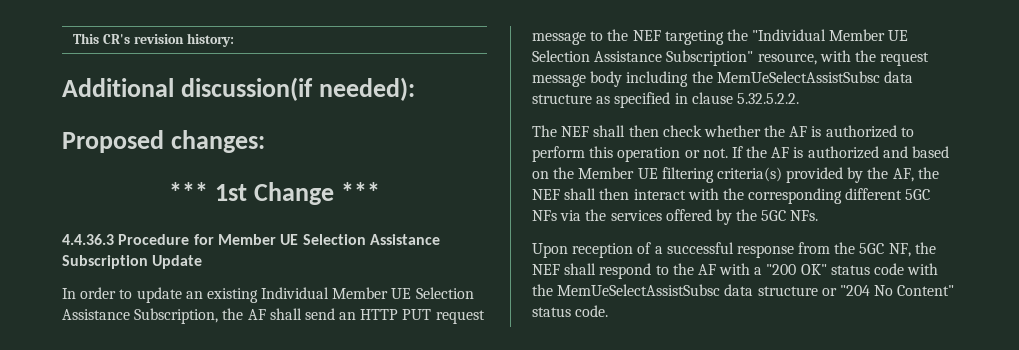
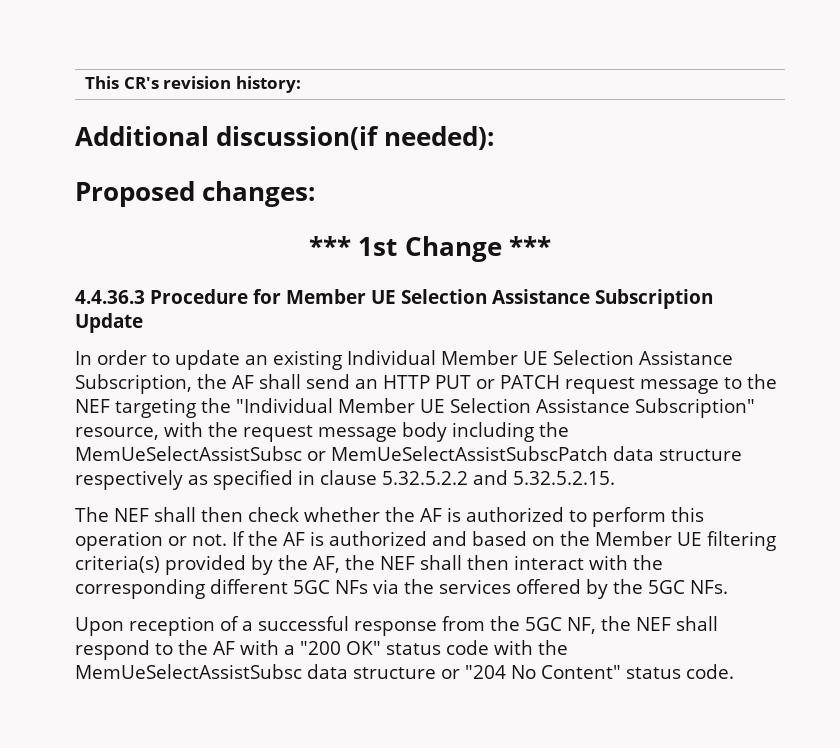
(432, 314) none -> [476,375,560,389] or PATCH
[883,71,913,83] [532,94,592,104] data structure -> [307,446,742,461] [75,470,183,490] or MemUeSelectAssistSubscPatch data structure respectively
[736,93,799,104] 5.32.5.2.2. -> [382,470,615,485] 5.32.5.2.2 and 5.32.5.2.15.

